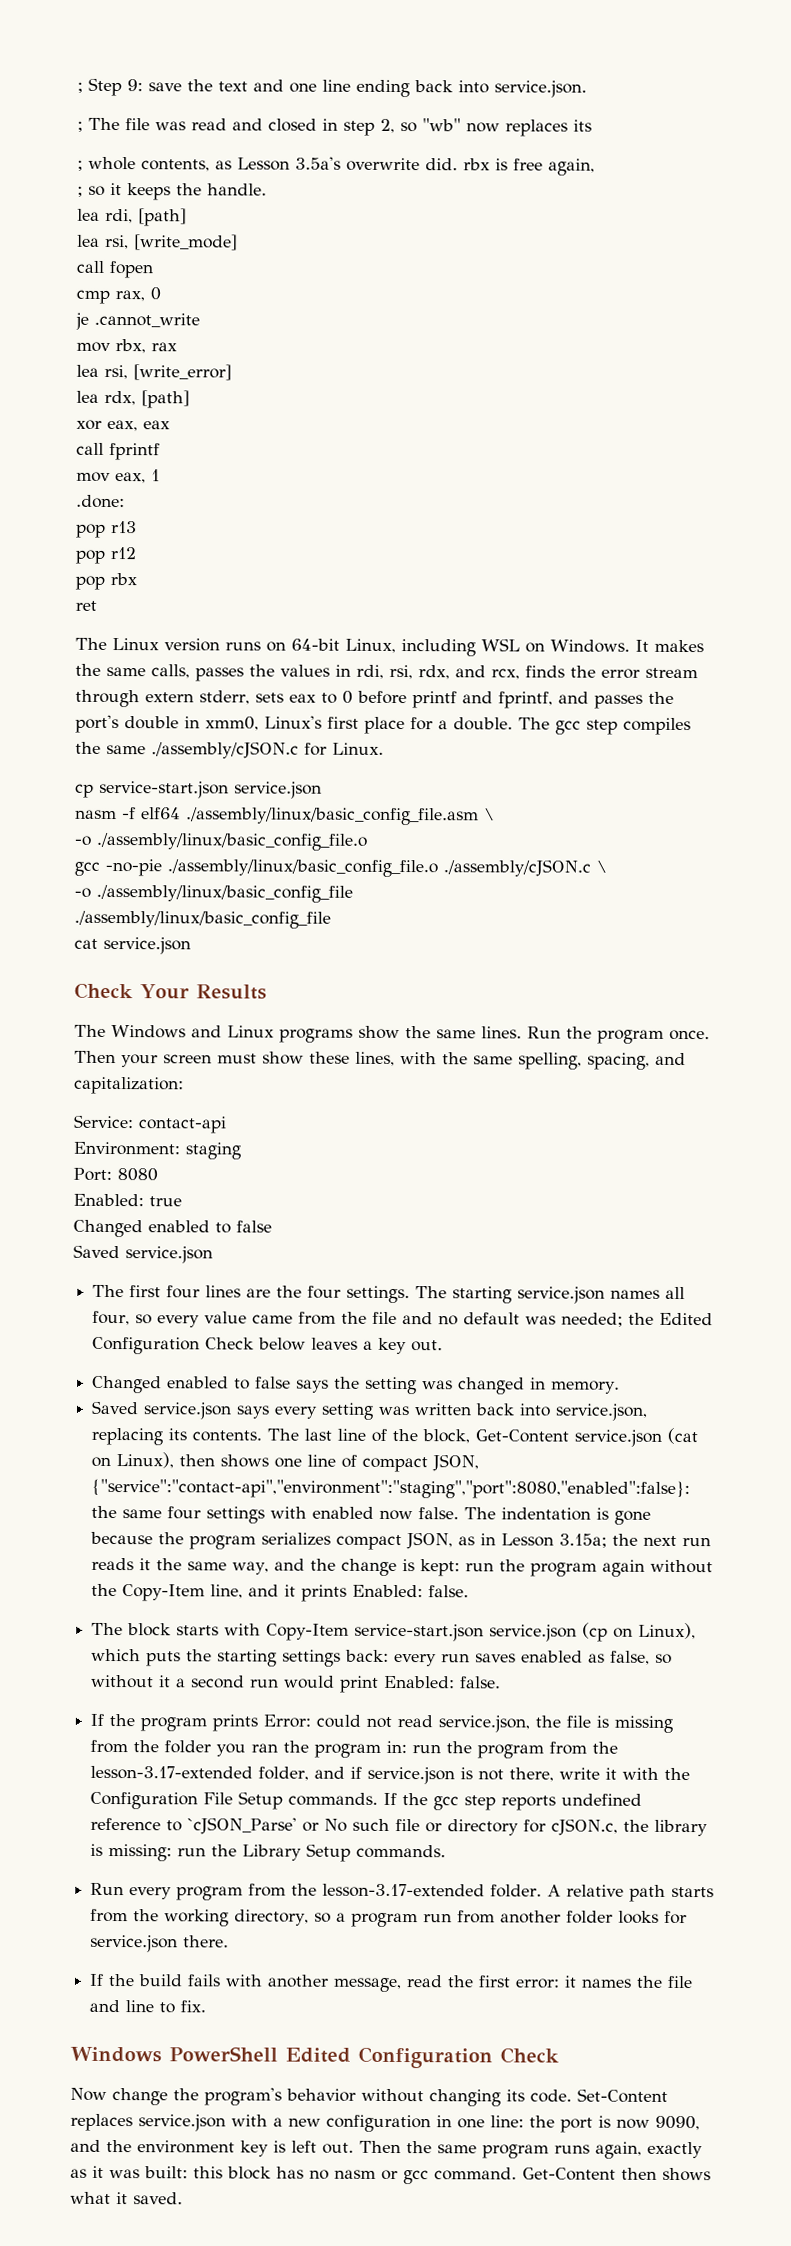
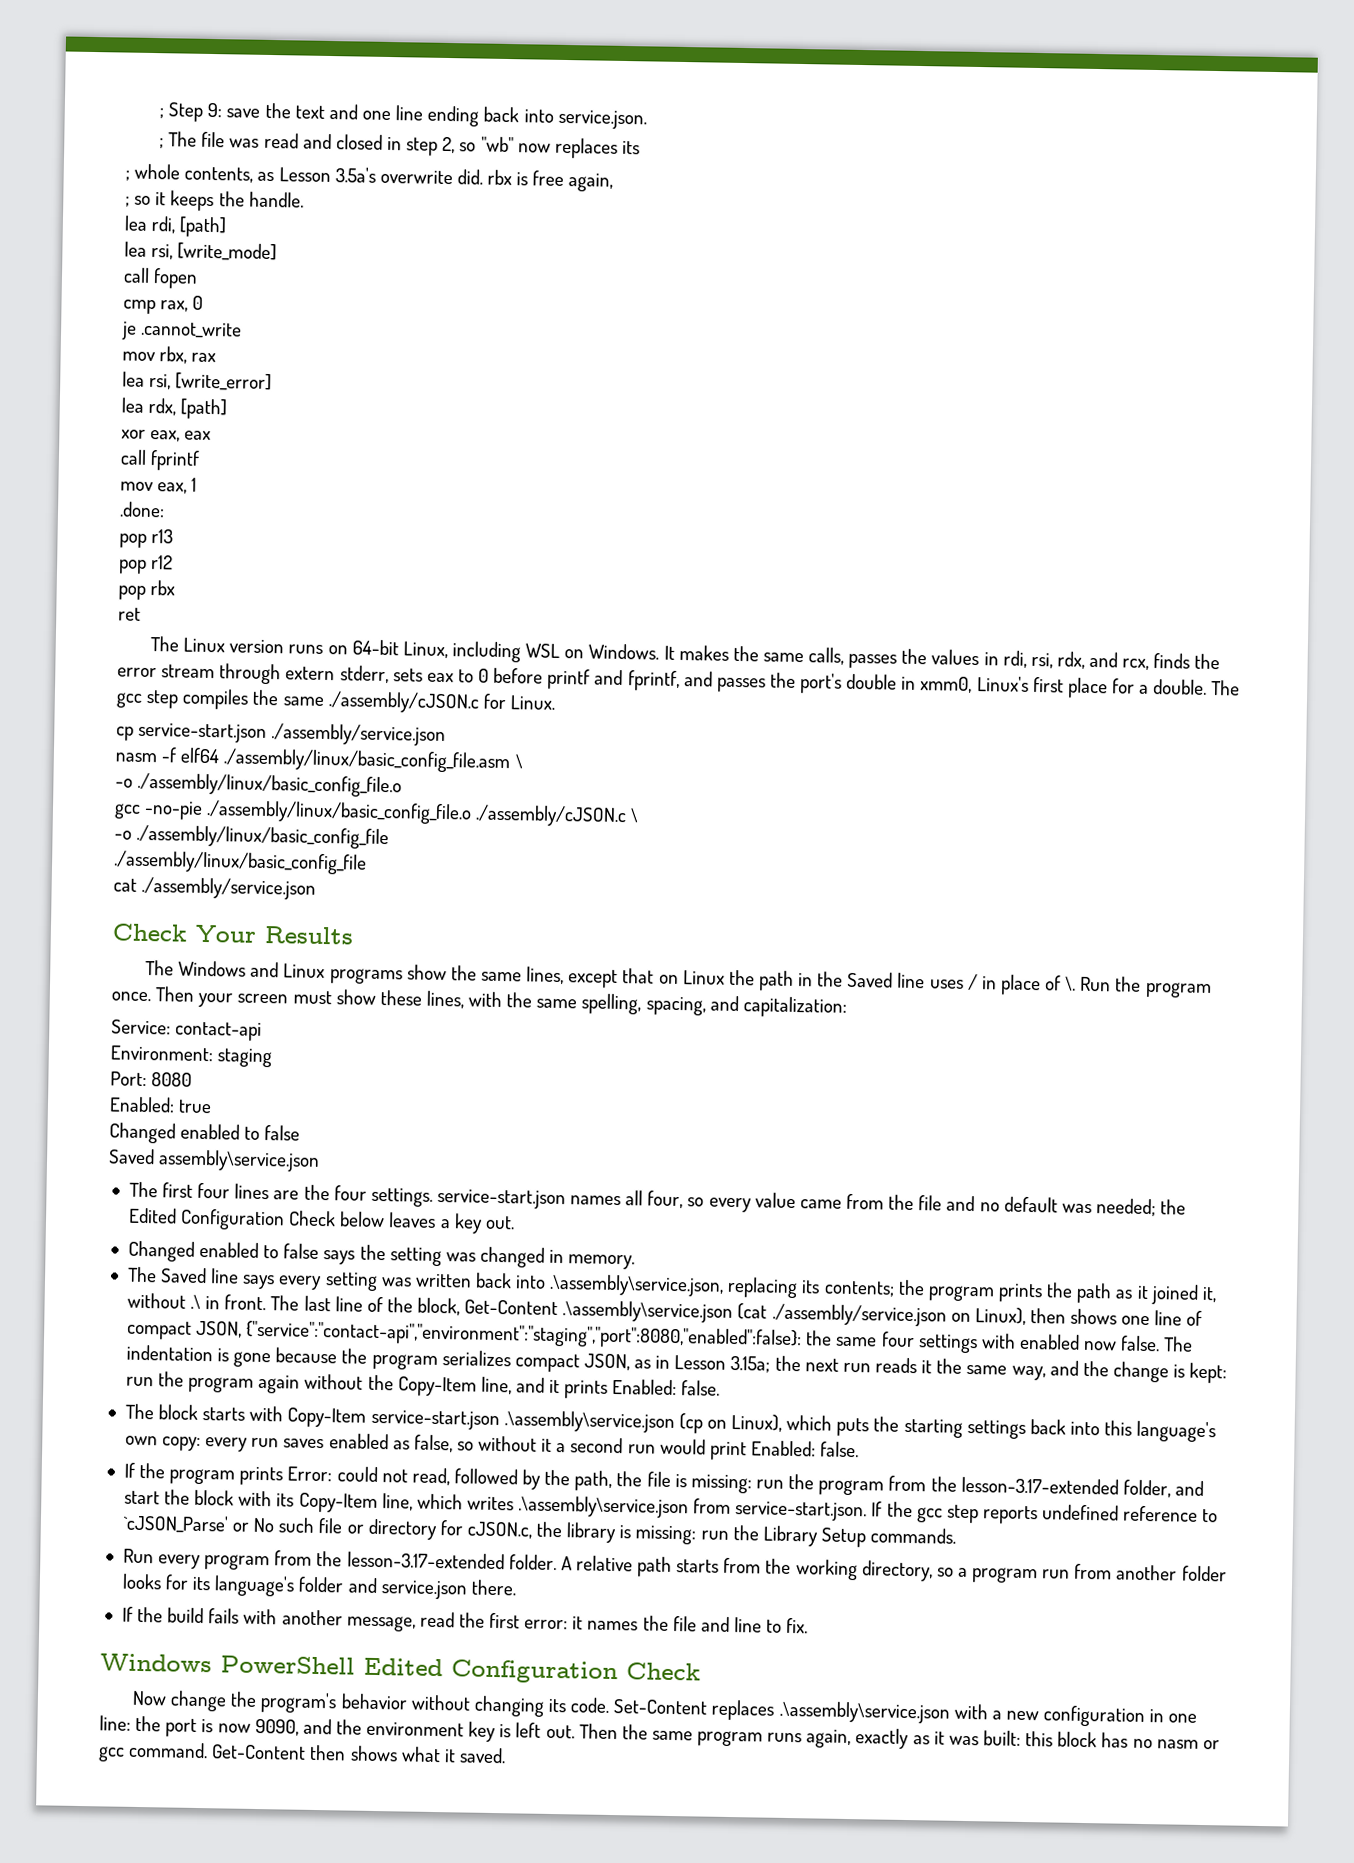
[234,781,322,799] service.json -> [271,723,447,747] ./assembly/service.json
[103,936,191,955] service.json -> [141,876,317,900] ./assembly/service.json
[481,1026,522,1039] lines. -> [526,966,1077,996] lines, except that on Linux the path in the Saved line uses / in place of \.
[125,1246,213,1264] service.json -> [158,1149,321,1172] assembly\service.json
[415,1286,606,1304] The starting service.json -> [436,1188,566,1210] service-start.json
[91,1400,233,1420] Saved service.json -> [126,1266,240,1284] The Saved line
[555,1403,649,1421] service.json, -> [549,1273,725,1297] .\assembly\service.json,
[192,1430,263,1442] contents. -> [823,1279,1217,1305] [126,1292,267,1311] contents; the program prints the path as it joined it, without .\ in front.
[574,1427,699,1447] service.json (cat -> [562,1300,947,1327] .\assembly\service.json (cat ./assembly/service.json
[489,1624,578,1642] service.json -> [503,1410,675,1434] .\assembly\service.json
[345,1649,390,1662] back: -> [1029,1419,1217,1443] [124,1435,202,1452] back into this language's own copy:
[397,1715,674,1733] [90,1739,408,1758] read service.json, the file is missing from the folder you ran the program in: -> [411,1467,752,1494] read, followed by the path, the file is missing:
[350,1766,691,1785] [90,1791,379,1810] if service.json is not there, write it with the Configuration File Setup commands. -> [123,1489,868,1522] start the block with its Copy-Item line, which writes .\assembly\service.json from service-start.json.
(688, 1917) none -> [192,1575,378,1597] its language's folder and
[138,2114,226,2132] service.json -> [778,1700,950,1724] .\assembly\service.json

